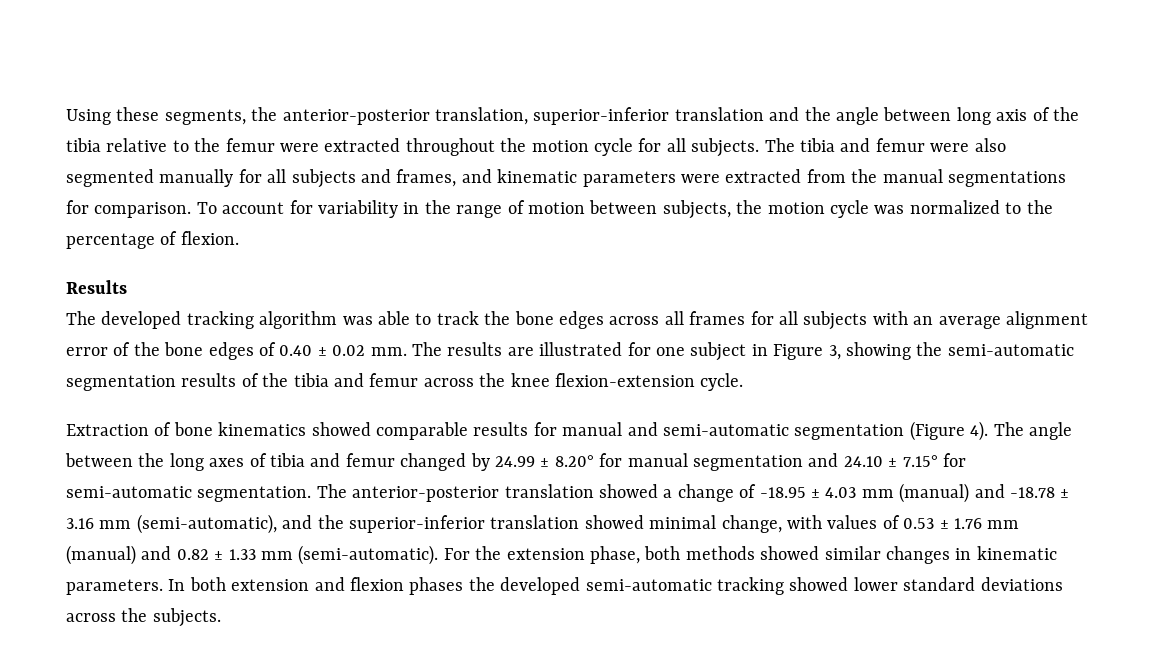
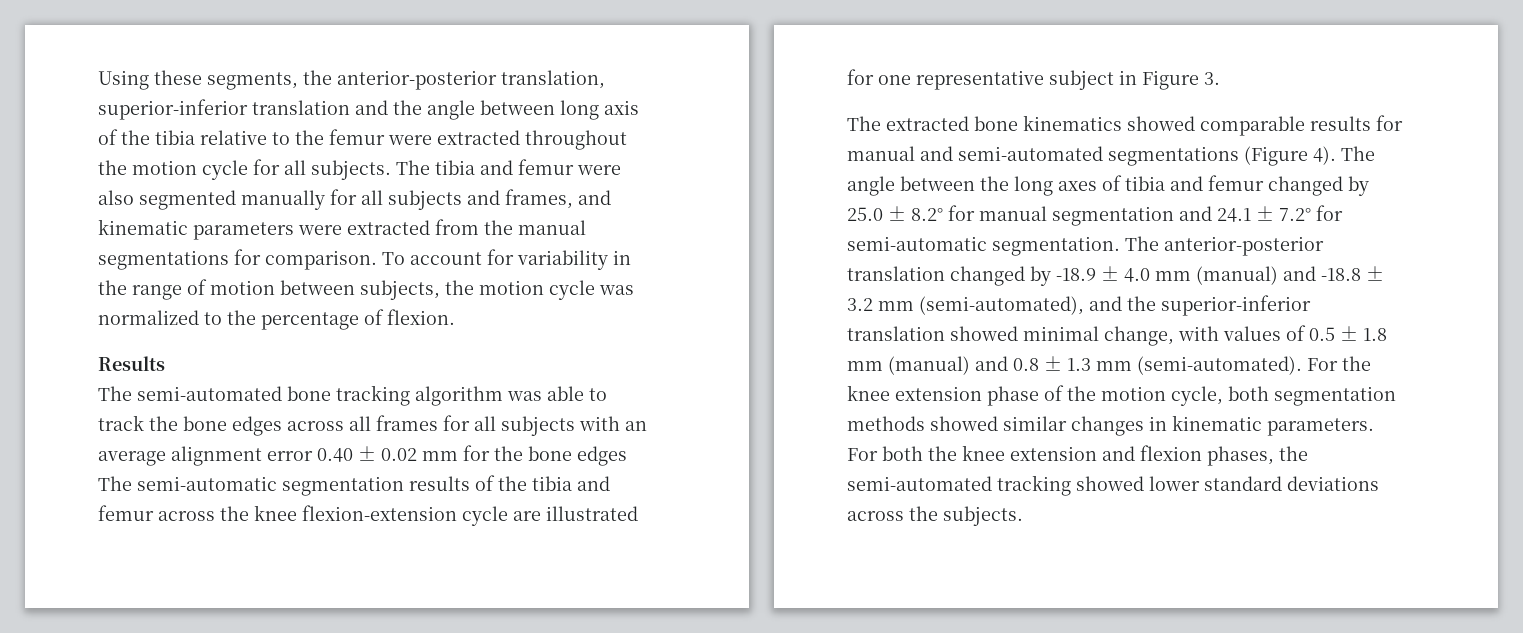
[101,311,182,329] developed -> [137,386,331,401] semi-automated bone
[113,342,943,361] of the bone edges of 0.40 ± 0.02 mm. The results are illustrated for one subject in Figure 3, showing the -> [317,445,627,466] [98,476,132,491] 0.40 ± 0.02 mm for the bone edges The
[700,373,744,391] [66,422,172,436] cycle. // Extraction of -> [462,506,638,526] [847,69,1220,90] [847,116,969,131] cycle are illustrated for one representative subject in Figure 3. // The extracted
[662,424,905,440] semi-automatic segmentation -> [958,146,1239,166] semi-automated segmentations
[494,455,594,467] 24.99 ± 8.20° -> [847,206,943,221] 25.0 ± 8.2°
[843,455,938,467] 24.10 ± 7.15° -> [1217,206,1311,222] 24.1 ± 7.2°
[598,483,1070,503] [66,514,277,534] showed a change of -18.95 ± 4.03 mm (manual) and -18.78 ± 3.16 mm (semi-automatic), -> [950,266,1384,286] [847,296,1084,315] changed by -18.9 ± 4.0 mm (manual) and -18.8 ± 3.2 mm (semi-automated),
[903,518,1020,529] [66,545,681,565] 0.53 ± 1.76 mm (manual) and 0.82 ± 1.33 mm (semi-automatic). For the extension phase, both -> [1309,326,1387,341] [847,356,1371,375] [847,385,1396,406] 0.5 ± 1.8 mm (manual) and 0.8 ± 1.3 mm (semi-automated). For the knee extension phase of the motion cycle, both segmentation
[168,577,712,595] In both extension and flexion phases the developed semi-automatic -> [847,445,1308,466] [847,476,992,491] For both the knee extension and flexion phases, the semi-automated

